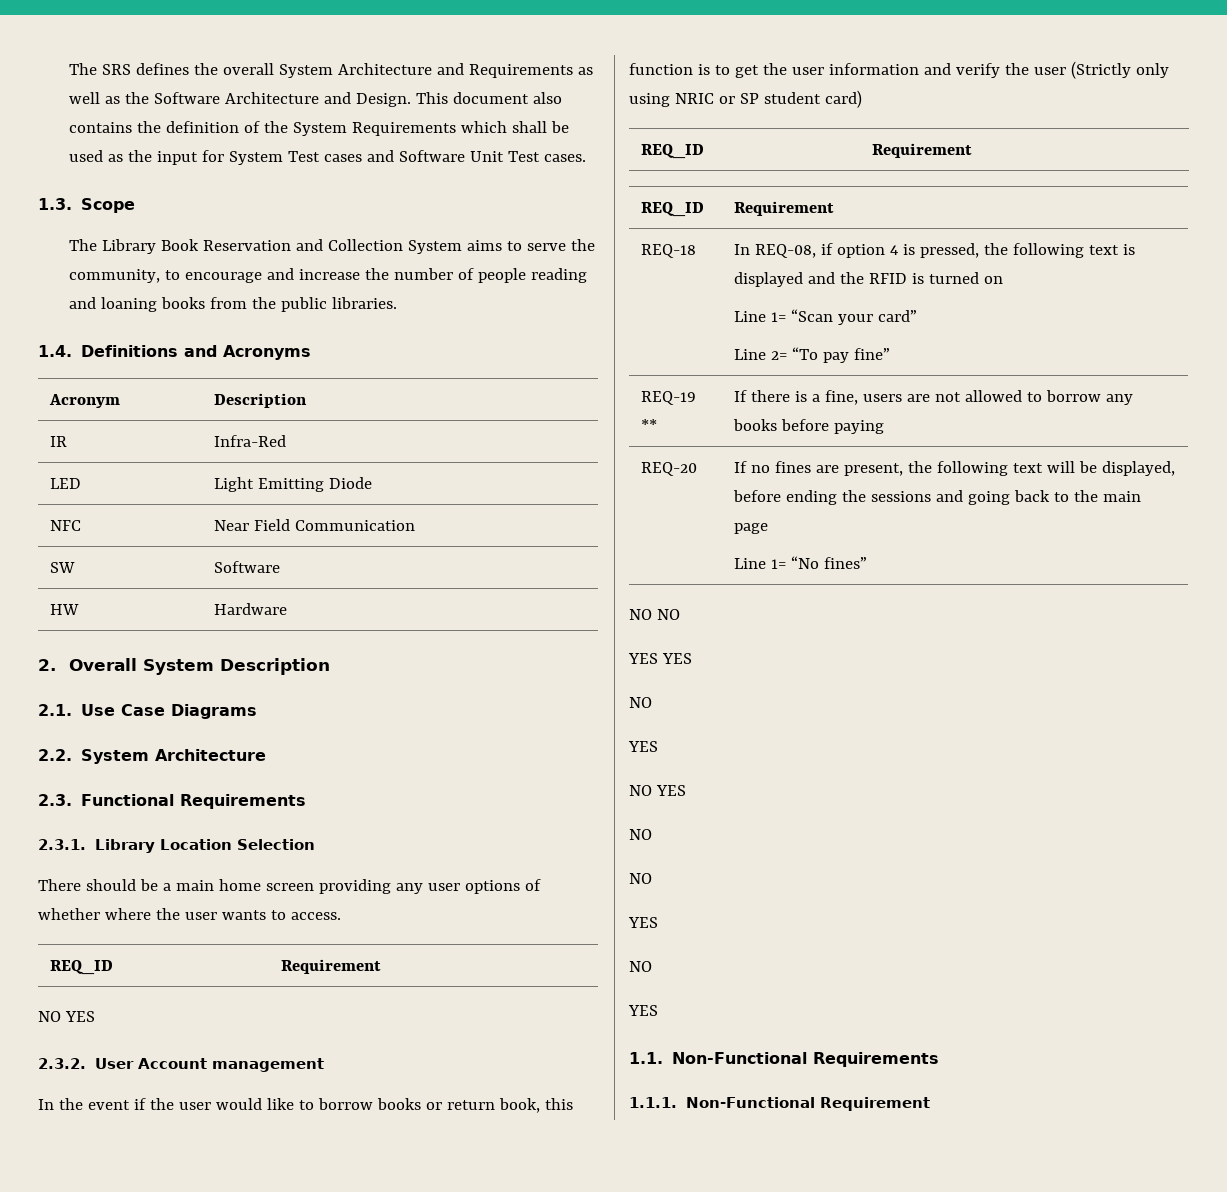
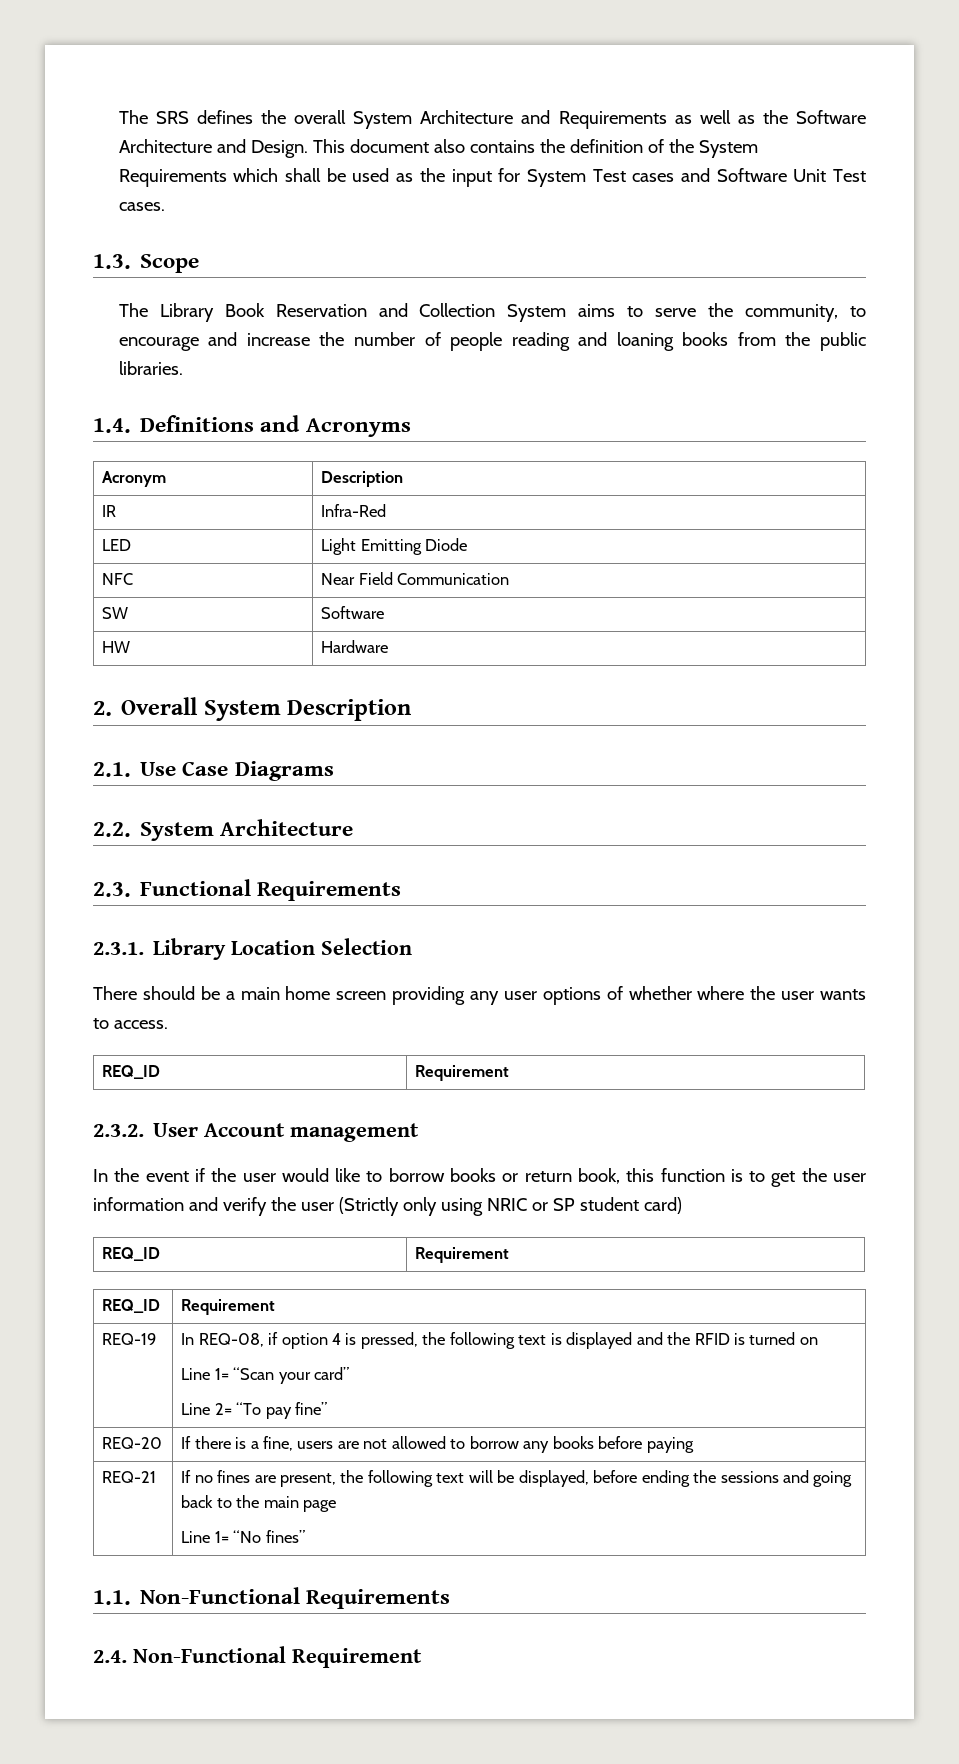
[38,1011,95,1022] // NO YES -> (510, 1073) none
[641,244,697,258] REQ-18 -> [102,1333,157,1345] REQ-19
[641,391,697,405] [641,419,658,431] REQ-19 ** -> [102,1437,163,1449] REQ-20
[641,462,698,476] REQ-20 -> [102,1471,157,1483] REQ-21
[629,609,680,620] [628,653,692,664] [629,697,652,708] [628,741,658,752] [629,785,686,796] [629,829,652,840] [629,873,652,884] [628,917,658,928] [629,961,652,972] [628,1005,658,1016] // NO NO // YES YES // NO // YES // NO YES // NO // NO // YES // NO // YES -> (305, 1536) none
[629,1097,677,1108] 1.1.1. -> [93,1650,127,1663] 2.4.

